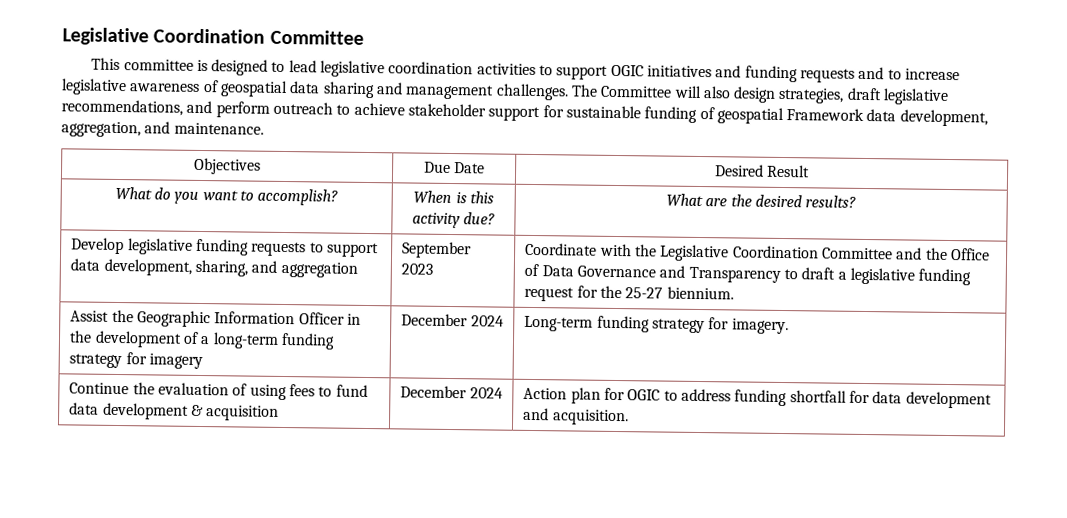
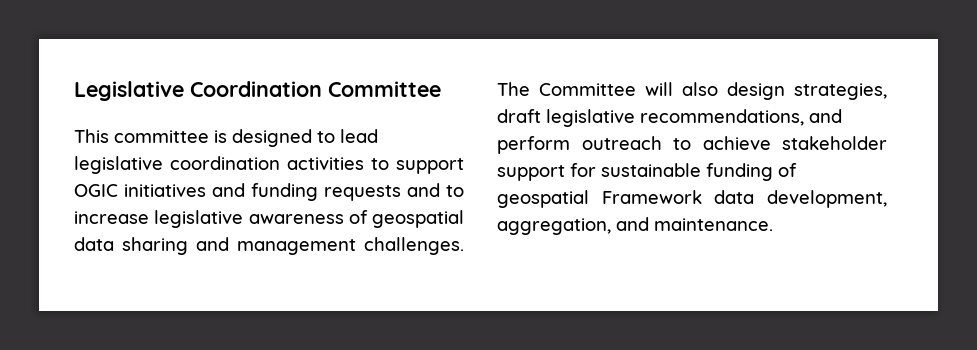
[194,157,261,175] [423,161,486,174] [714,164,811,178] [114,186,339,206] [413,190,494,204] [411,212,496,229] [665,193,857,208] [71,237,379,258] [70,258,358,278] [402,241,473,259] [401,263,434,275] [525,242,990,262] [524,263,972,286] [524,285,734,302] [70,309,361,328] [69,330,335,350] [69,352,203,370] [401,313,504,327] [524,315,789,335] [69,382,368,401] [69,402,280,421] [400,385,503,399] [523,387,992,409] [523,407,629,426] // Objectives | Due Date | Desired Result // What do you want to accomplish? | When is this activity due? | What are the desired results? // Develop legislative funding requests to support data development, sharing, and aggregation | September 2023 | Coordinate with the Legislative Coordination Committee and the Office of Data Governance and Transparency to draft a legislative funding request for the 25-27 biennium. // Assist the Geographic Information Officer in the development of a long-term funding strategy for imagery | December 2024 | Long-term funding strategy for imagery. // Continue the evaluation of using fees to fund data development & acquisition | December 2024 | Action plan for OGIC to address funding shortfall for data development and acquisition. -> (773, 224) none

